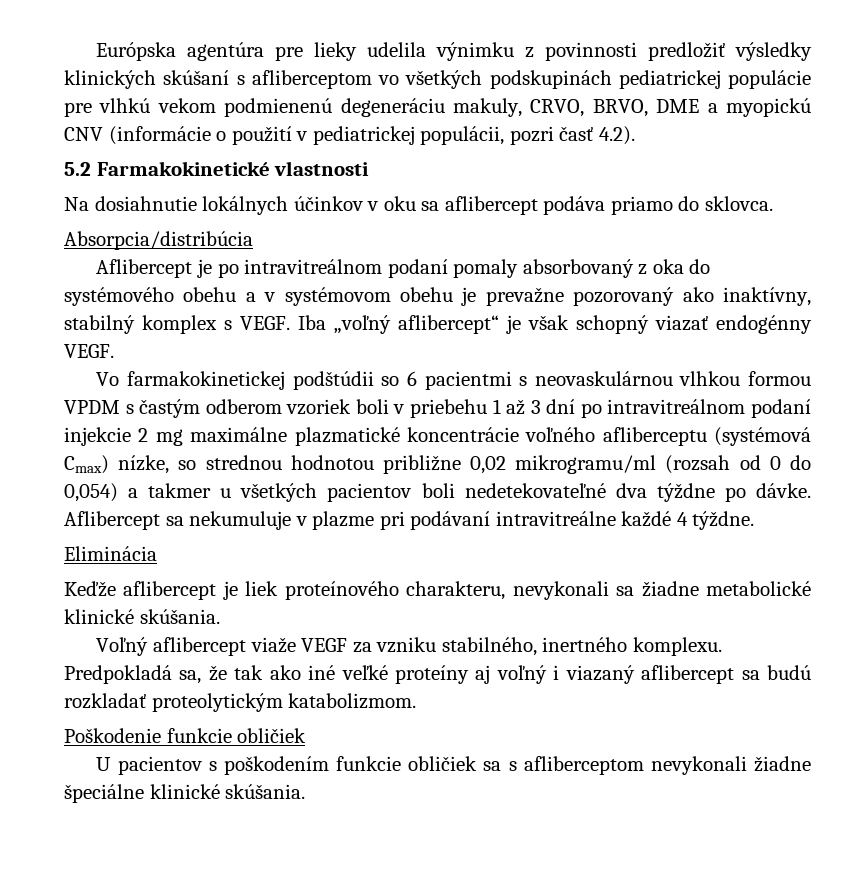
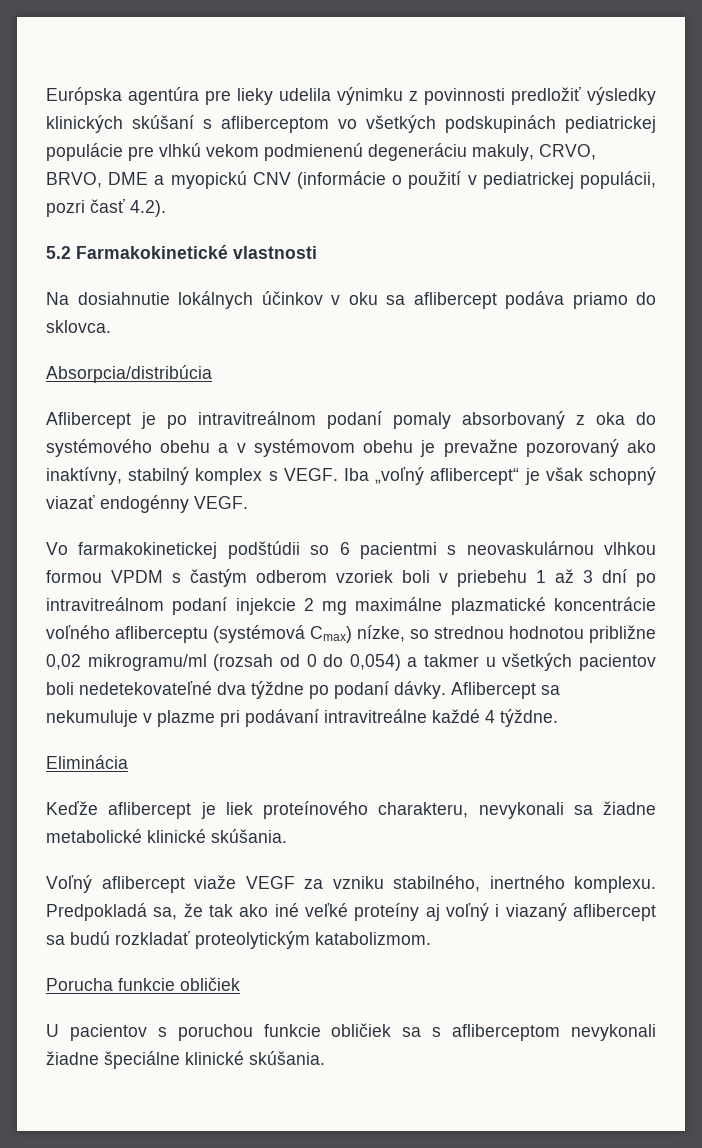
[756,483,811,498] dávke. -> [334,681,446,699] podaní dávky.
[64,728,161,743] Poškodenie -> [46,978,113,991] Porucha
[223,756,329,775] poškodením -> [177,1024,253,1041] poruchou

